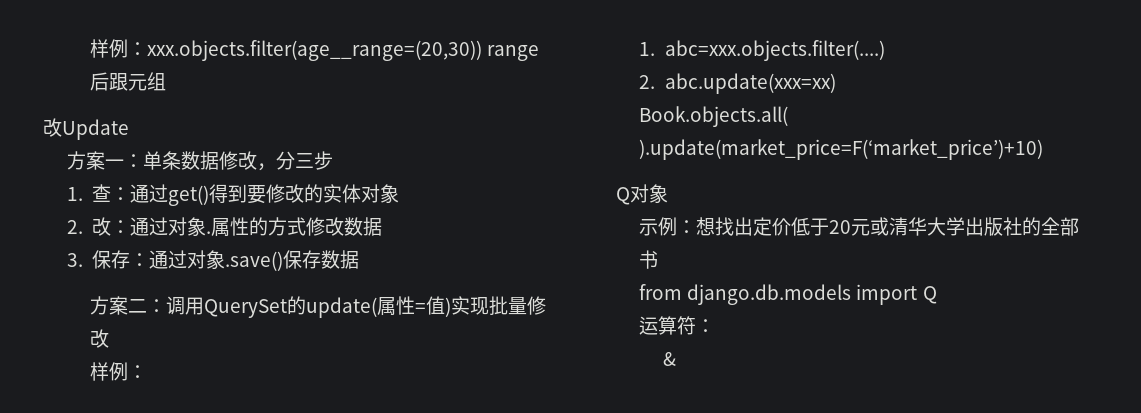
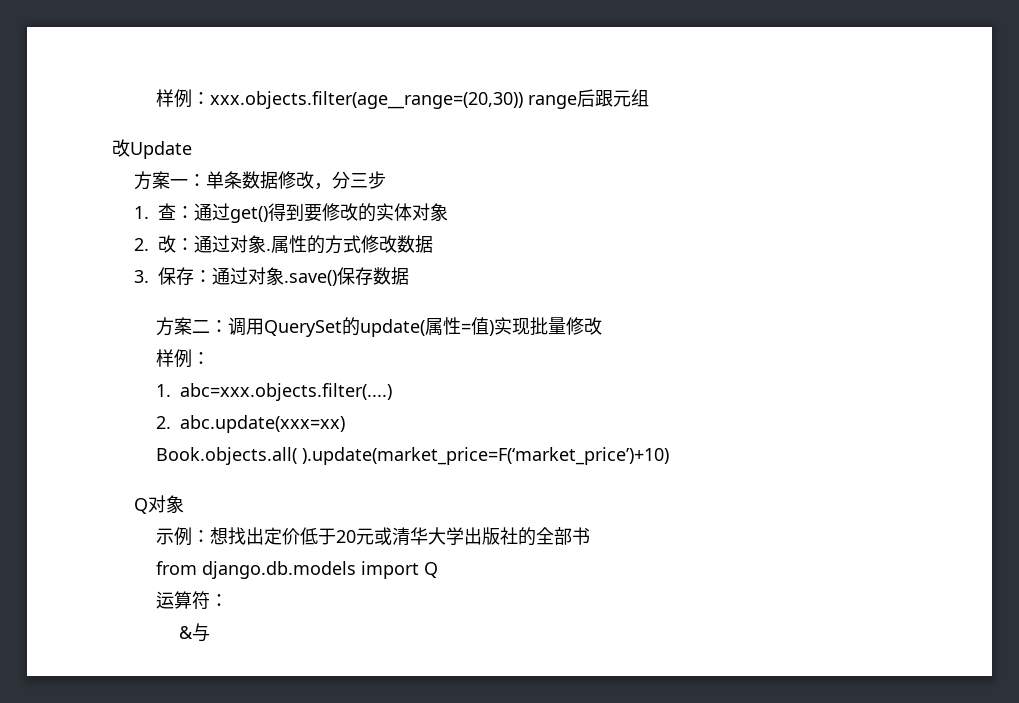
(676, 359) none -> [191,623,210,642] 与

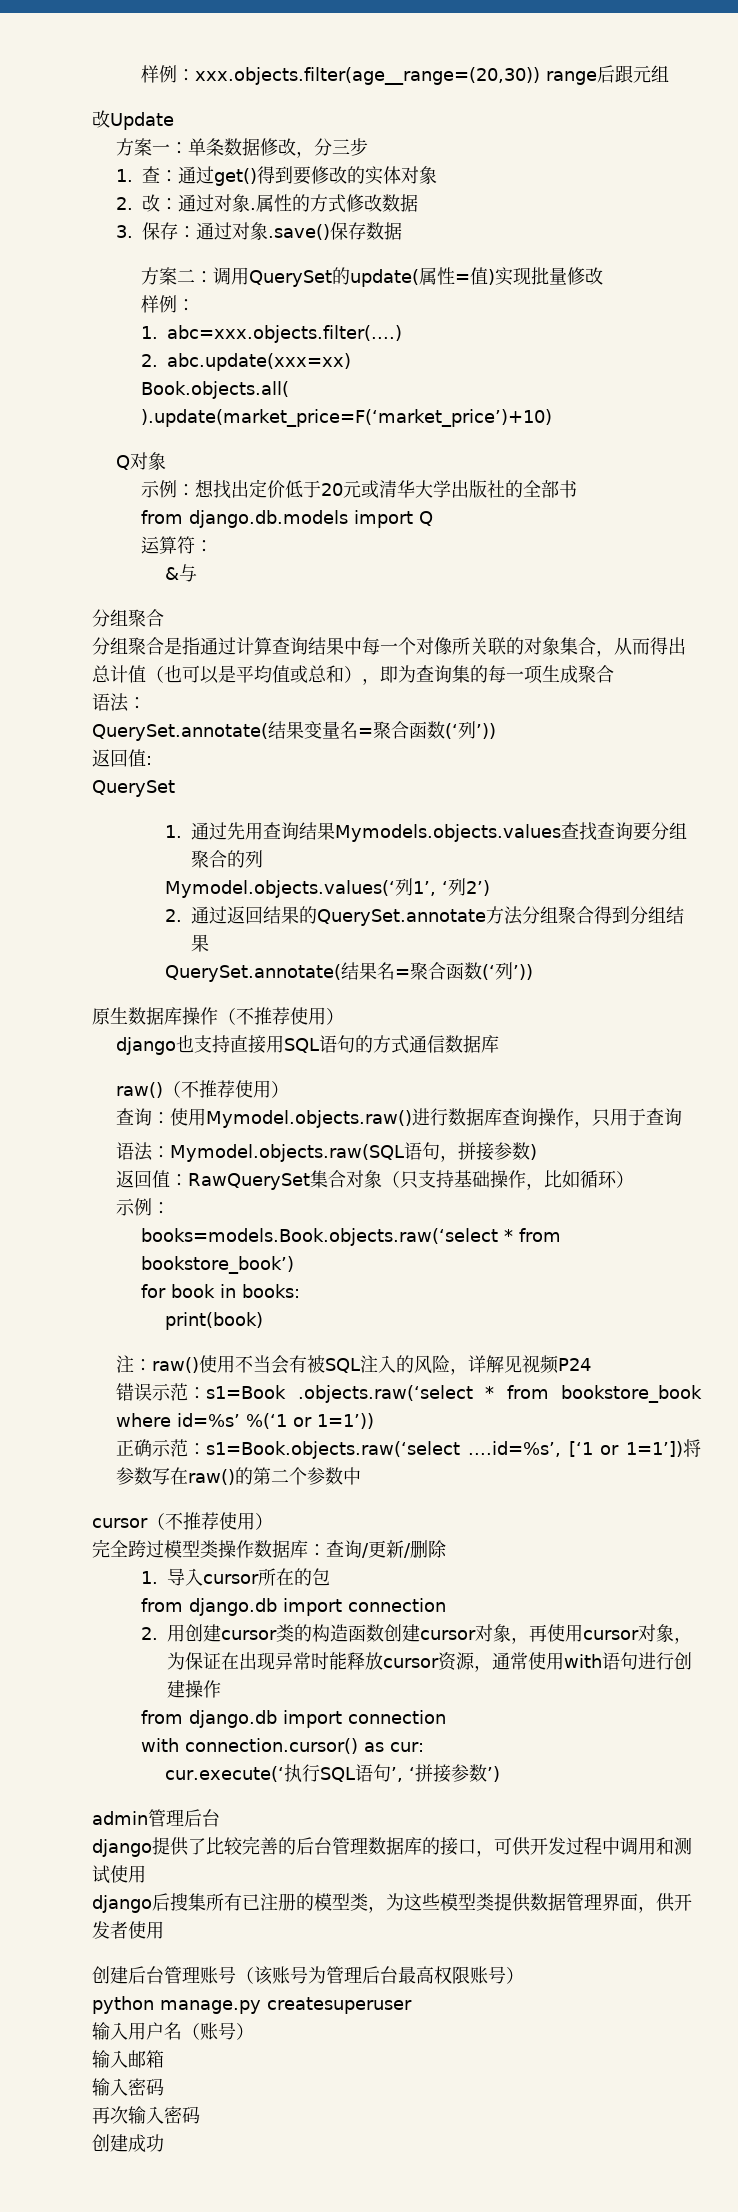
(210, 632) none -> [92,609,164,627] [92,637,686,657] [92,665,614,685] [92,693,146,712] [92,721,496,741] [92,749,152,767] [92,780,175,797] [164,822,687,842] [190,850,263,868] [164,878,490,898] [164,906,684,926] [190,934,209,952] [164,962,533,982] [92,1007,344,1025] [116,1035,500,1055] [116,1080,290,1098] [116,1108,683,1128] [116,1142,538,1162] [116,1170,635,1190] [116,1198,171,1216] [140,1228,561,1246] [140,1256,294,1274] [140,1284,300,1298] [164,1312,263,1330] [116,1355,592,1375] [116,1383,702,1403] [116,1413,375,1429] [116,1439,701,1459] [116,1467,362,1485] [92,1512,273,1530] [92,1539,447,1558] [140,1568,330,1586] [140,1598,446,1616] [140,1624,692,1644] [166,1652,692,1672] [166,1680,221,1698] [140,1710,446,1728] [140,1738,424,1754] [164,1764,500,1783] [92,1809,220,1827] [92,1836,692,1857] [92,1865,146,1884] [92,1893,692,1913] [92,1921,164,1939] [92,1966,524,1985] [92,1996,412,2014] [92,2022,254,2040] [92,2050,164,2068] [92,2078,164,2096] [92,2106,200,2124] [92,2134,164,2152] // 分组聚合 // 分组聚合是指通过计算查询结果中每一个对像所关联的对象集合，从而得出总计值（也可以是平均值或总和），即为查询集的每一项生成聚合 // 语法： // QuerySet.annotate(结果变量名=聚合函数(‘列’)) // 返回值: // QuerySet // 1.通过先用查询结果Mymodels.objects.values查找查询要分组聚合的列 // Mymodel.objects.values(‘列1’, ‘列2’) // 2.通过返回结果的QuerySet.annotate方法分组聚合得到分组结果 // QuerySet.annotate(结果名=聚合函数(‘列’)) // 原生数据库操作（不推荐使用） // django也支持直接用SQL语句的方式通信数据库 // raw()（不推荐使用） // 查询：使用Mymodel.objects.raw()进行数据库查询操作，只用于查询 // 语法：Mymodel.objects.raw(SQL语句，拼接参数) // 返回值：RawQuerySet集合对象（只支持基础操作，比如循环） // 示例： // books=models.Book.objects.raw(‘select * from bookstore_book’) // for book in books: // print(book) // 注：raw()使用不当会有被SQL注入的风险，详解见视频P24 // 错误示范：s1=Book .objects.raw(‘select * from bookstore_book where id=%s’ %(‘1 or 1=1’)) // 正确示范：s1=Book.objects.raw(‘select ....id=%s’, [‘1 or 1=1’])将参数写在raw()的第二个参数中 // cursor（不推荐使用） // 完全跨过模型类操作数据库：查询/更新/删除 // 1.导入cursor所在的包 // from django.db import connection // 2.用创建cursor类的构造函数创建cursor对象，再使用cursor对象，为保证在出现异常时能释放cursor资源，通常使用with语句进行创建操作 // from django.db import connection // with connection.cursor() as cur: // cur.execute(‘执行SQL语句’, ‘拼接参数’) // admin管理后台 // django提供了比较完善的后台管理数据库的接口，可供开发过程中调用和测试使用 // django后搜集所有已注册的模型类，为这些模型类提供数据管理界面，供开发者使用 // 创建后台管理账号（该账号为管理后台最高权限账号） // python manage.py createsuperuser // 输入用户名（账号） // 输入邮箱 // 输入密码 // 再次输入密码 // 创建成功

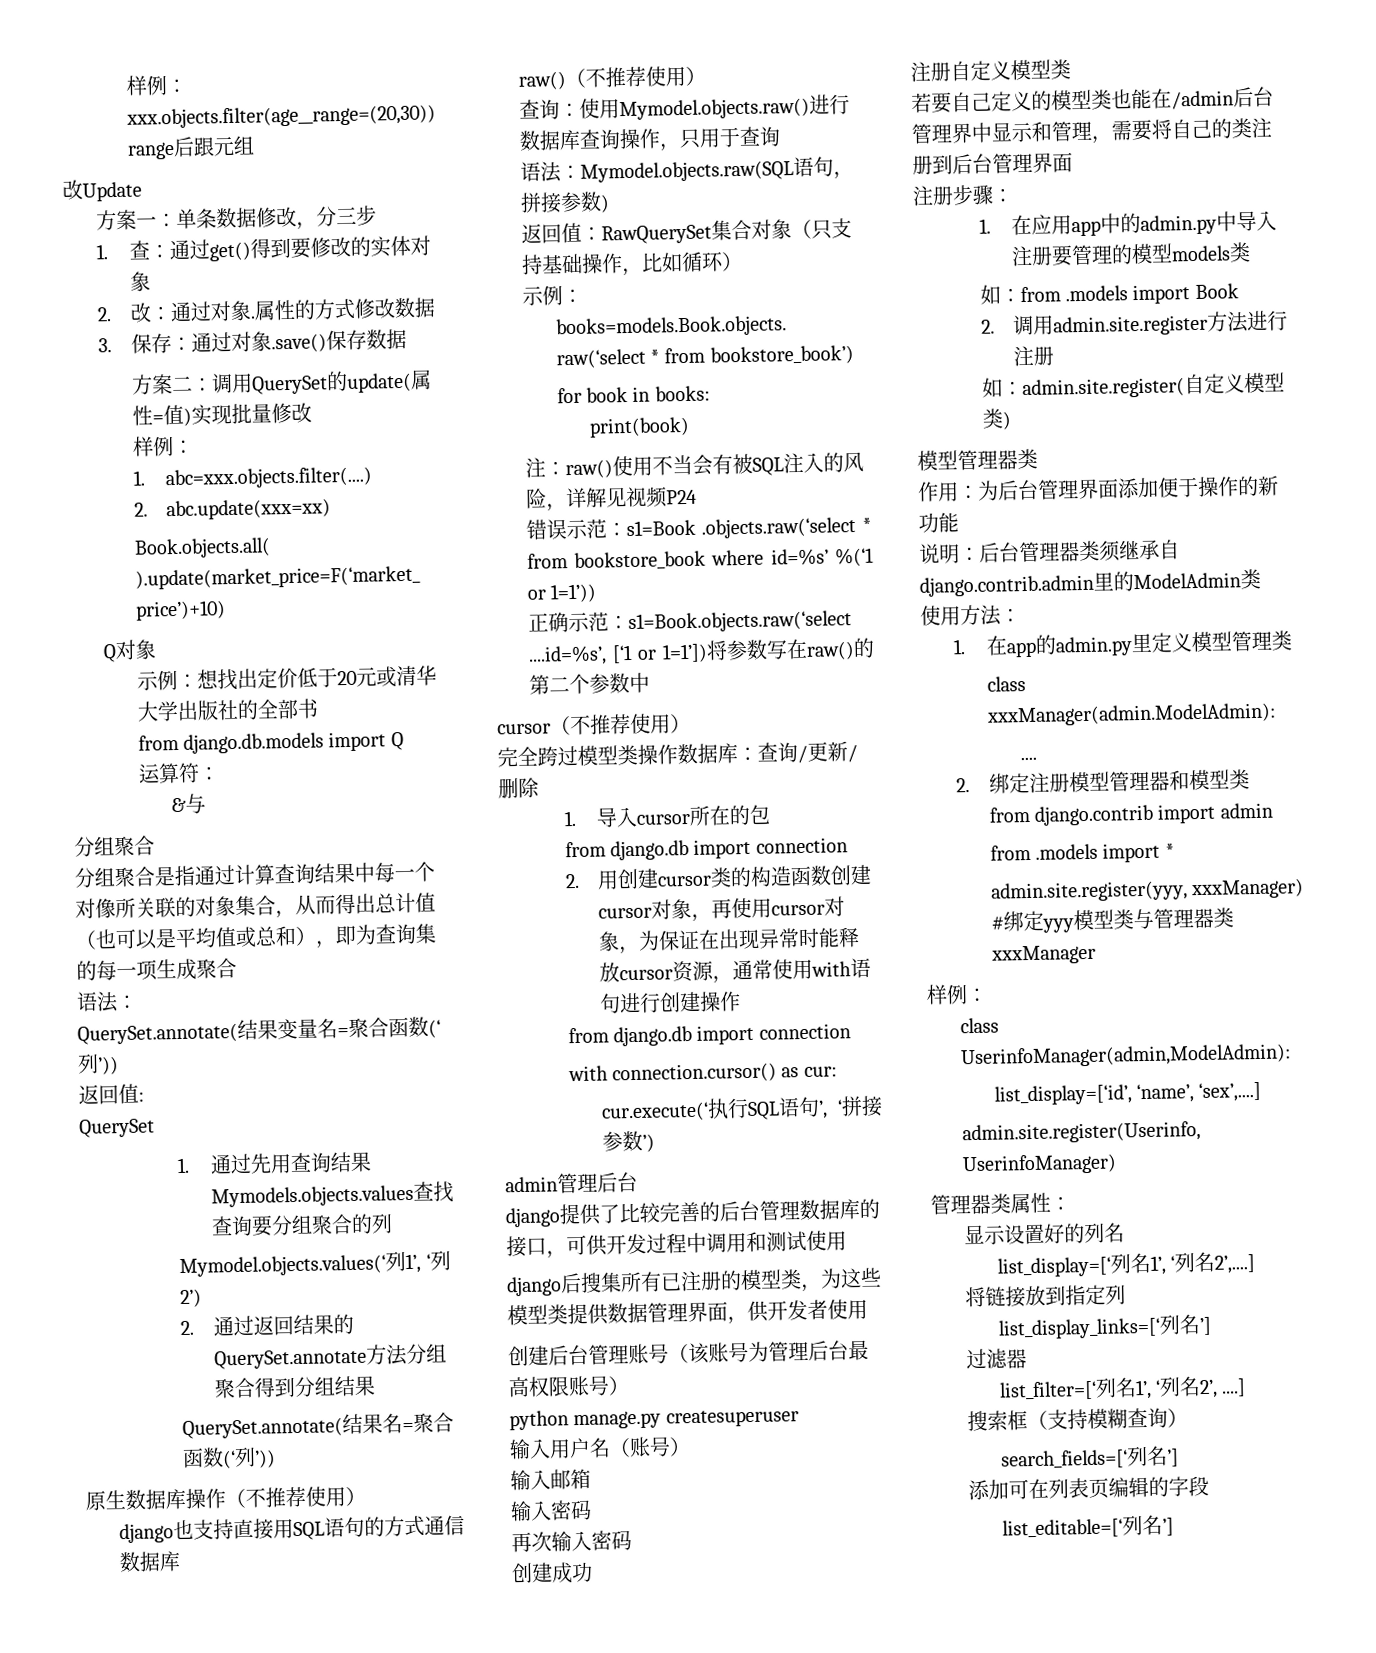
(164, 2143) none -> [910,59,1071,82] [911,86,1274,114] [911,117,1272,144] [912,152,1073,175] [912,184,1014,206] [978,210,1278,237] [1011,241,1252,267] [979,283,1239,305] [980,310,1289,337] [1013,345,1055,367] [981,372,1285,400] [981,408,1012,430] [917,448,1038,471] [917,475,1279,502] [918,512,959,533] [919,539,1180,564] [919,568,1261,597] [920,604,1021,626] [952,630,1292,658] [986,676,1026,692] [985,702,1276,727] [1020,756,1038,761] [955,769,1250,794] [988,802,1273,826] [989,842,1175,863] [990,878,1304,903] [990,907,1234,933] [990,944,1096,965] [926,984,988,1005] [959,1017,999,1034] [959,1043,1291,1069] [993,1081,1262,1106] [961,1121,1201,1145] [961,1153,1117,1176] [930,1192,1071,1215] [963,1222,1125,1245] [996,1251,1255,1278] [964,1284,1126,1308] [997,1314,1212,1340] [965,1348,1027,1370] [998,1376,1247,1401] [966,1407,1188,1432] [1000,1445,1179,1470] [967,1475,1209,1501] [1001,1514,1174,1539] // 注册自定义模型类 // 若要自己定义的模型类也能在/admin后台管理界中显示和管理，需要将自己的类注册到后台管理界面 // 注册步骤： // 1.在应用app中的admin.py中导入注册要管理的模型models类 // 如：from .models import Book // 2.调用admin.site.register方法进行注册 // 如：admin.site.register(自定义模型类) // 模型管理器类 // 作用：为后台管理界面添加便于操作的新功能 // 说明：后台管理器类须继承自django.contrib.admin里的ModelAdmin类 // 使用方法： // 1.在app的admin.py里定义模型管理类 // class xxxManager(admin.ModelAdmin): // .... // 2.绑定注册模型管理器和模型类 // from django.contrib import admin // from .models import * // admin.site.register(yyy, xxxManager) #绑定yyy模型类与管理器类xxxManager // 样例： // class UserinfoManager(admin,ModelAdmin): // list_display=[‘id’, ‘name’, ‘sex’,....] // admin.site.register(Userinfo, UserinfoManager) // 管理器类属性： // 显示设置好的列名 // list_display=[‘列名1’, ‘列名2’,....] // 将链接放到指定列 // list_display_links=[‘列名’] // 过滤器 // list_filter=[‘列名1’, ‘列名2’, ....] // 搜索框（支持模糊查询） // search_fields=[‘列名’] // 添加可在列表页编辑的字段 // list_editable=[‘列名’]

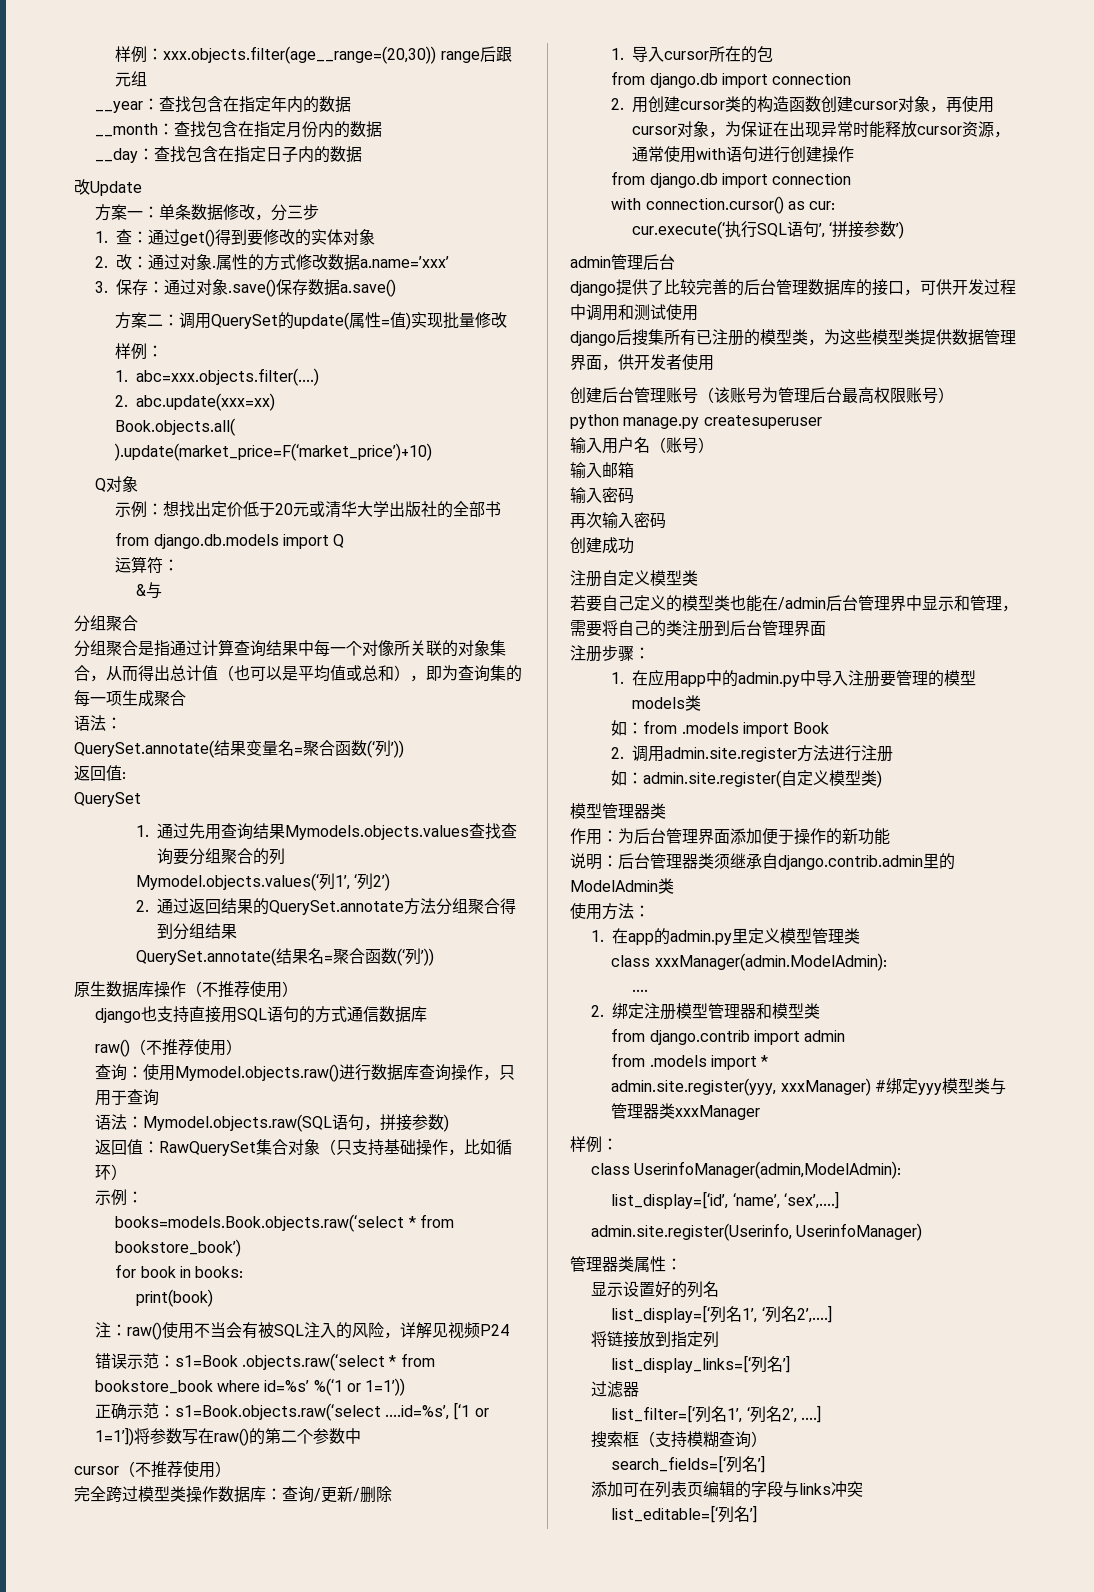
(255, 145) none -> [94,96,351,113] [94,121,382,138] [94,146,362,163] // __year：查找包含在指定年内的数据 // __month：查找包含在指定月份内的数据 // __day：查找包含在指定日子内的数据
(435, 307) none -> [359,256,449,268] a.name=’xxx’
(407, 339) none -> [339,279,396,297] a.save()
(1209, 1486) none -> [782,1481,863,1498] 与links冲突

